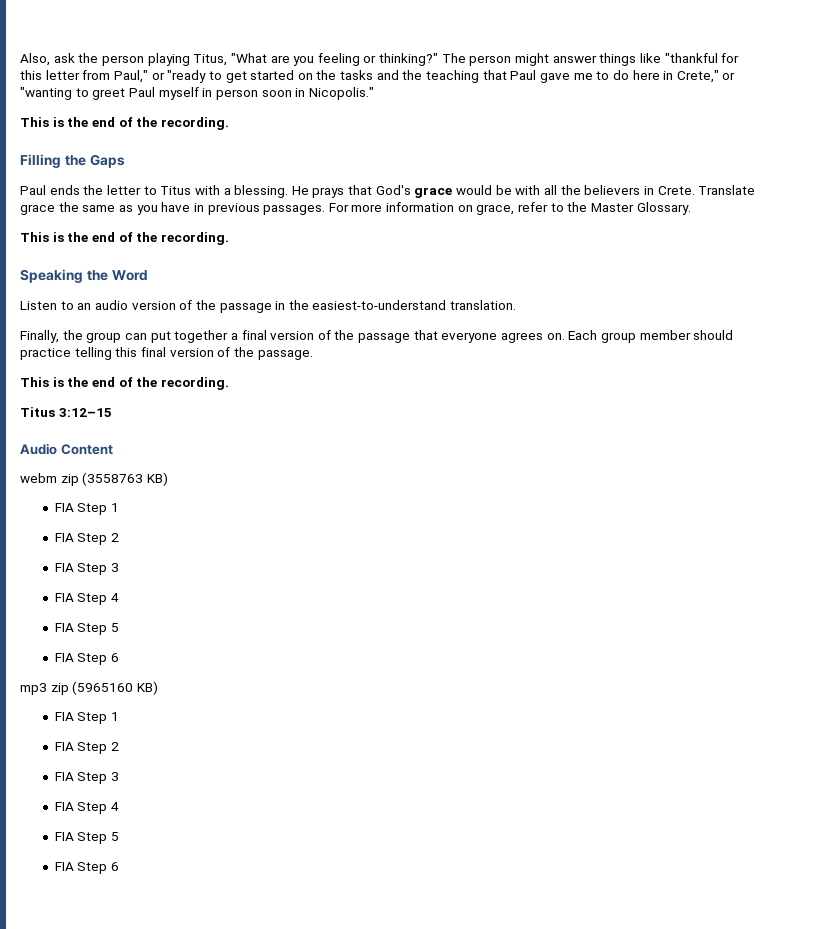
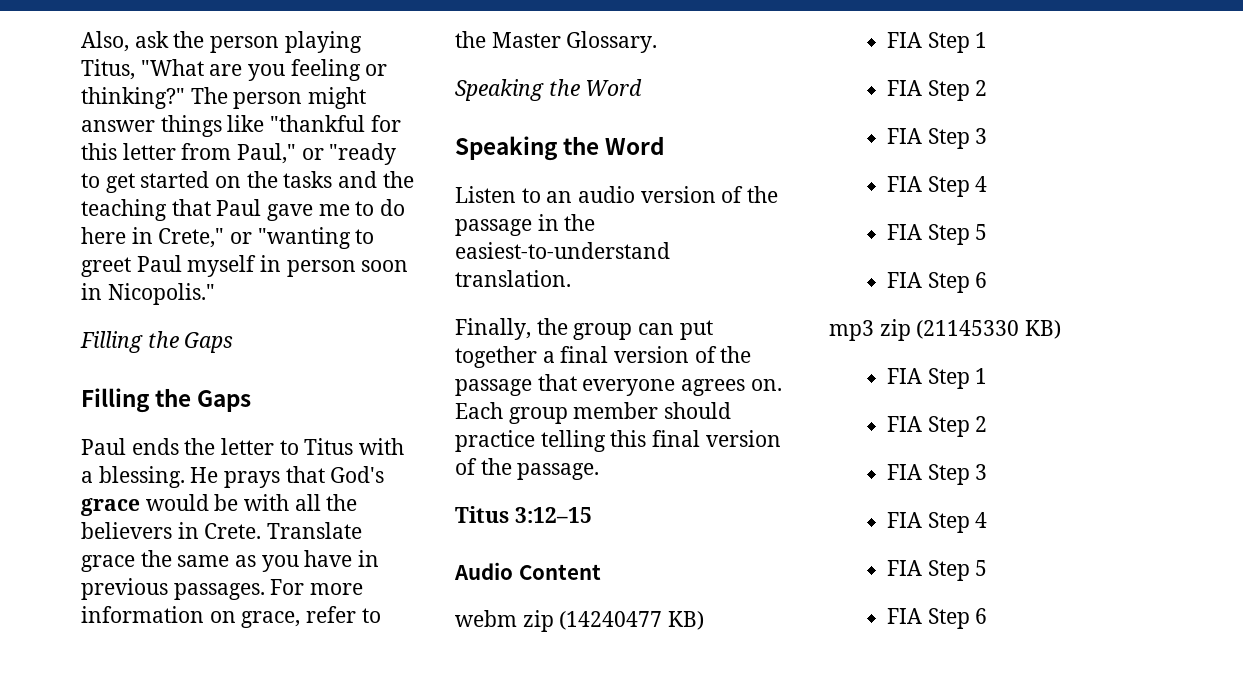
[20,117,229,130] This is the end of the recording. -> [80,331,234,353] Filling the Gaps
[20,232,229,245] This is the end of the recording. -> [455,79,643,101] Speaking the Word
[20,377,229,390] // This is the end of the recording. -> (600, 471) none
[82,472,144,486] (3558763 -> [559,611,663,630] (14240477
[72,681,134,695] (5965160 -> [916,320,1020,339] (21145330

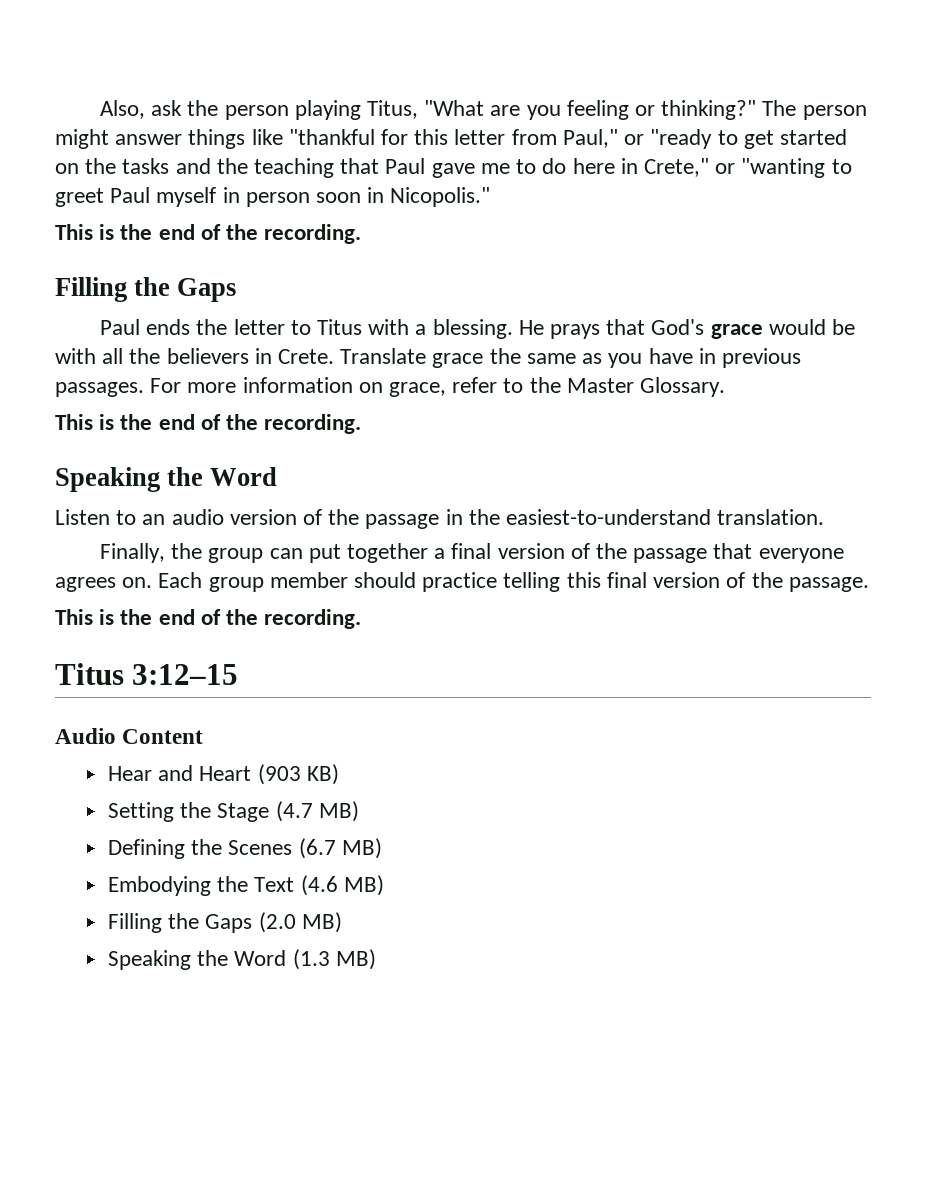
[80,331,234,353] Filling the Gaps -> [55,224,362,244] This is the end of the recording.
[455,79,643,101] Speaking the Word -> [55,414,362,434] This is the end of the recording.
[455,506,592,523] [454,562,601,580] [455,610,705,632] [886,32,988,53] [886,80,988,101] [886,128,988,149] [886,176,988,197] [886,224,988,245] [886,272,988,293] [829,319,1062,341] [886,368,988,389] [886,416,988,437] [886,464,988,485] [886,512,988,533] [886,560,988,581] [886,608,988,629] Titus 3:12–15 // Audio Content // webm zip (14240477 KB) // FIA Step 1 // FIA Step 2 // FIA Step 3 // FIA Step 4 // FIA Step 5 // FIA Step 6 // mp3 zip (21145330 KB) // FIA Step 1 // FIA Step 2 // FIA Step 3 // FIA Step 4 // FIA Step 5 // FIA Step 6 -> [55,609,362,629] [55,663,239,685] [55,728,204,744] [107,764,339,785] [107,801,359,822] [107,838,382,859] [107,875,384,896] [107,912,342,933] [107,949,376,970] This is the end of the recording. // Titus 3:12–15 // Audio Content // Hear and Heart (903 KB) // Setting the Stage (4.7 MB) // Defining the Scenes (6.7 MB) // Embodying the Text (4.6 MB) // Filling the Gaps (2.0 MB) // Speaking the Word (1.3 MB)

